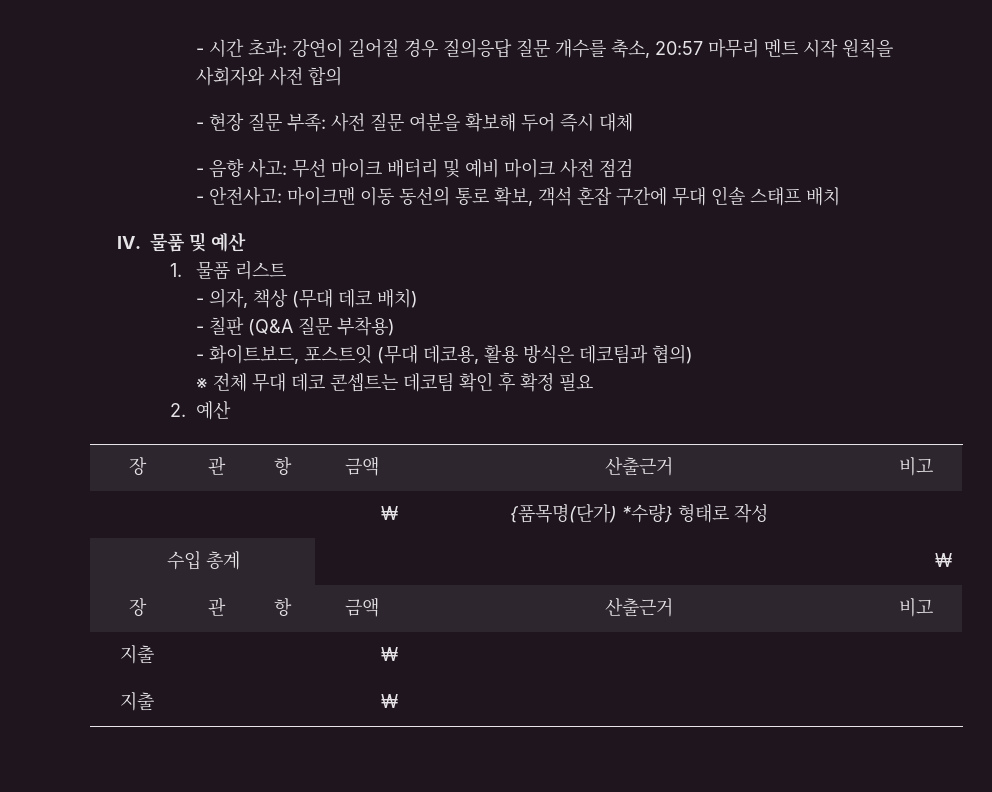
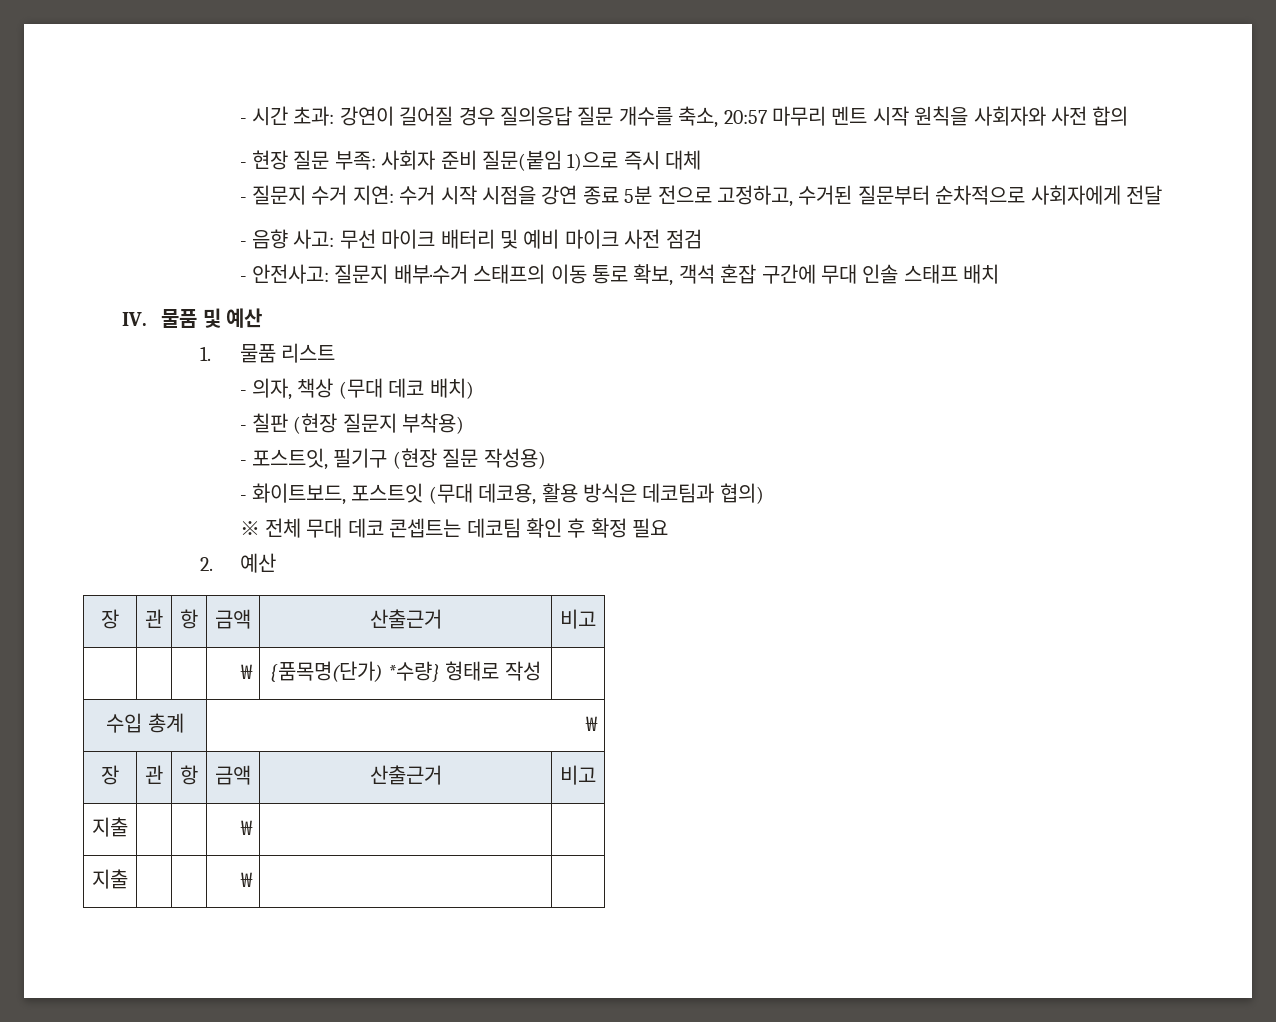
[331,113,634,132] 사전 질문 여분을 확보해 두어 즉시 대체 -> [381,150,702,171] [239,185,1162,207] 사회자 준비 질문(붙임 1)으로 즉시 대체 // - 질문지 수거 지연: 수거 시작 시점을 강연 종료 5분 전으로 고정하고, 수거된 질문부터 순차적으로 사회자에게 전달
[287,186,451,206] 마이크맨 이동 동선의 -> [334,264,587,284] 질문지 배부·수거 스태프의 이동
[248,316,396,336] (Q&A 질문 부착용) -> [293,413,465,434] [239,448,546,470] (현장 질문지 부착용) // - 포스트잇, 필기구 (현장 질문 작성용)

